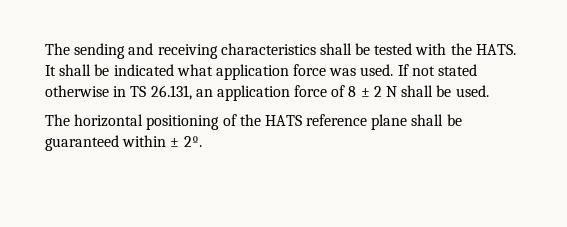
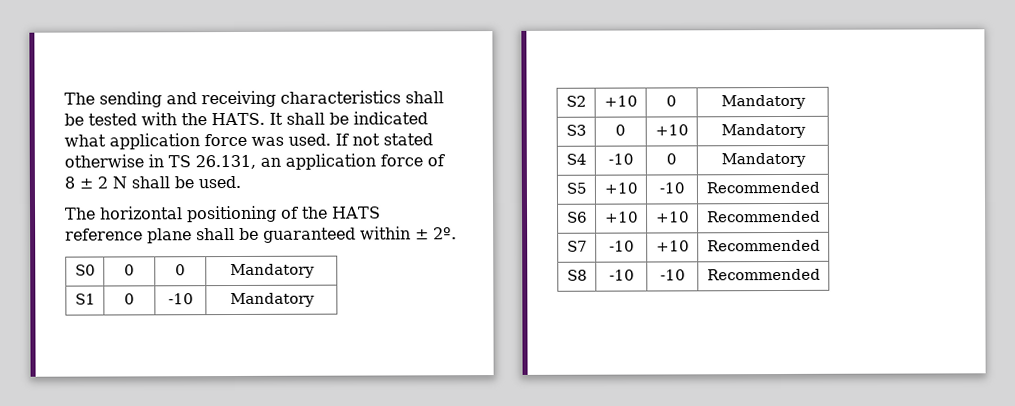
(202, 141) none -> [74,264,96,276] [124,264,135,276] [175,264,186,276] [229,263,315,279] [74,293,96,305] [124,293,135,305] [167,293,194,305] [229,292,315,308] [565,95,587,107] [603,95,638,107] [666,95,677,107] [720,94,806,110] [565,124,587,136] [615,124,626,136] [654,124,689,136] [720,123,806,139] [565,153,587,165] [607,153,634,165] [666,153,677,165] [720,152,806,168] [565,182,587,194] [603,182,638,194] [658,182,685,194] [705,181,820,194] [566,211,588,223] [604,211,639,223] [655,211,690,223] [706,210,821,223] [566,240,588,252] [608,240,635,252] [655,240,690,252] [706,239,821,252] [566,269,588,281] [608,269,635,281] [659,269,686,281] [706,268,821,281] // S0 | 0 | 0 | Mandatory // S1 | 0 | -10 | Mandatory // S2 | +10 | 0 | Mandatory // S3 | 0 | +10 | Mandatory // S4 | -10 | 0 | Mandatory // S5 | +10 | -10 | Recommended // S6 | +10 | +10 | Recommended // S7 | -10 | +10 | Recommended // S8 | -10 | -10 | Recommended

